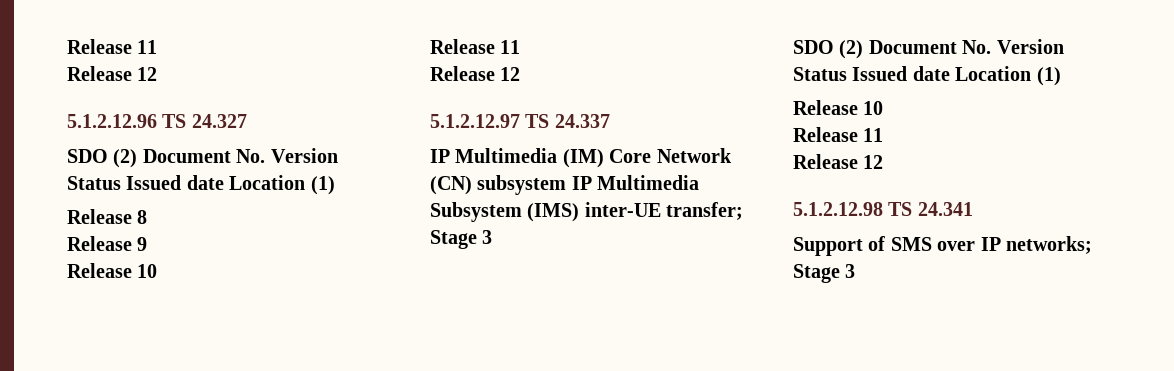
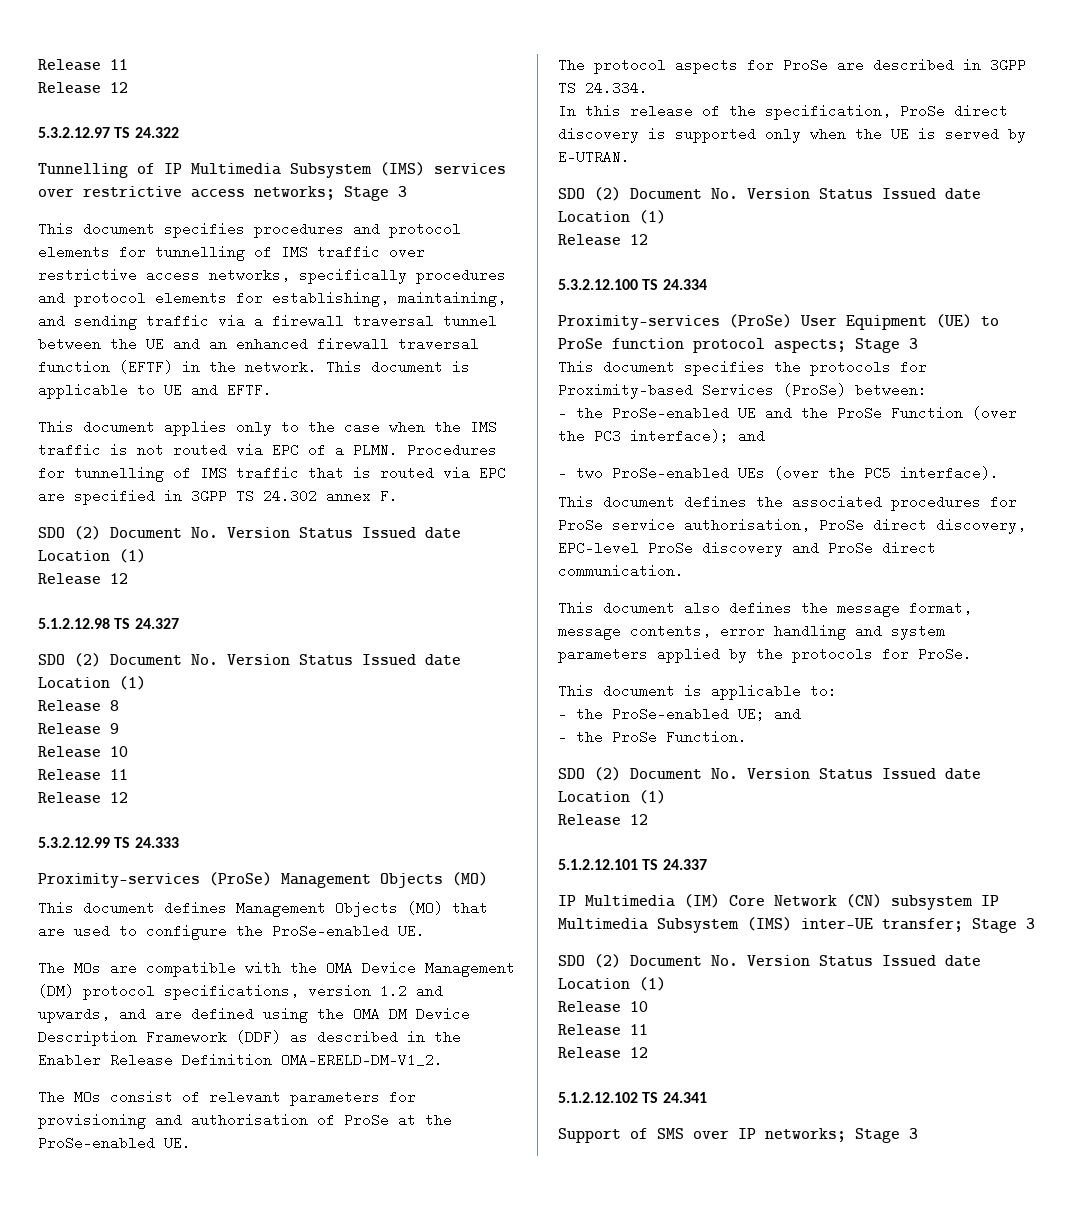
[67,39,158,54] [67,66,158,81] [67,114,157,128] Release 11 // Release 12 // 5.1.2.12.96 -> [38,59,128,71] [38,82,128,94] [38,127,179,138] [38,162,506,178] [38,186,407,201] [38,222,461,238] [38,245,425,261] [38,268,506,284] [38,291,506,307] [38,314,497,330] [38,337,479,351] [38,360,470,374] [38,383,272,399] [38,420,497,436] [38,443,497,457] [38,466,506,482] [38,489,398,505] [38,526,461,540] [38,549,146,563] [38,573,128,585] [38,618,110,629] Release 11 // Release 12 // 5.3.2.12.97 TS 24.322 // Tunnelling of IP Multimedia Subsystem (IMS) services over restrictive access networks; Stage 3 // This document specifies procedures and protocol elements for tunnelling of IMS traffic over restrictive access networks, specifically procedures and protocol elements for establishing, maintaining, and sending traffic via a firewall traversal tunnel between the UE and an enhanced firewall traversal function (EFTF) in the network. This document is applicable to UE and EFTF. // This document applies only to the case when the IMS traffic is not routed via EPC of a PLMN. Procedures for tunnelling of IMS traffic that is routed via EPC are specified in 3GPP TS 24.302 annex F. // SDO (2) Document No. Version Status Issued date Location (1) // Release 12 // 5.1.2.12.98
[430,114,520,128] 5.1.2.12.97 -> [38,837,179,848] [38,872,488,888] [38,901,488,917] [38,924,425,940] [38,961,515,977] [38,984,443,1000] [38,1007,470,1023] [38,1030,461,1046] [38,1053,443,1067] [38,1090,416,1106] [38,1113,452,1129] [38,1136,191,1150] [558,58,1026,74] [558,81,648,95] [558,104,1008,120] [558,127,1026,143] [558,150,630,164] [558,187,981,201] [558,210,666,224] [558,234,648,246] [558,279,707,290] [558,314,999,330] [558,338,918,353] [558,360,927,376] [558,383,927,399] [558,406,1017,420] [558,429,765,443] [558,466,999,480] [558,495,1017,511] [558,518,1026,534] [558,541,936,557] [558,564,684,578] [558,601,972,617] [558,624,945,640] [558,647,972,663] [558,684,837,700] [558,707,801,721] [558,730,747,744] [558,767,981,781] [558,790,666,804] [558,814,648,826] [558,859,638,870] 5.3.2.12.99 TS 24.333 // Proximity-services (ProSe) Management Objects (MO) // This document defines Management Objects (MO) that are used to configure the ProSe-enabled UE. // The MOs are compatible with the OMA Device Management (DM) protocol specifications, version 1.2 and upwards, and are defined using the OMA DM Device Description Framework (DDF) as described in the Enabler Release Definition OMA-ERELD-DM-V1_2. // The MOs consist of relevant parameters for provisioning and authorisation of ProSe at the ProSe-enabled UE. // The protocol aspects for ProSe are described in 3GPP TS 24.334. // In this release of the specification, ProSe direct discovery is supported only when the UE is served by E-UTRAN. // SDO (2) Document No. Version Status Issued date Location (1) // Release 12 // 5.3.2.12.100 TS 24.334 // Proximity-services (ProSe) User Equipment (UE) to ProSe function protocol aspects; Stage 3 // This document specifies the protocols for Proximity-based Services (ProSe) between: // - the ProSe-enabled UE and the ProSe Function (over the PC3 interface); and // - two ProSe-enabled UEs (over the PC5 interface). // This document defines the associated procedures for ProSe service authorisation, ProSe direct discovery, EPC-level ProSe discovery and ProSe direct communication. // This document also defines the message format, message contents, error handling and system parameters applied by the protocols for ProSe. // This document is applicable to: // - the ProSe-enabled UE; and // - the ProSe Function. // SDO (2) Document No. Version Status Issued date Location (1) // Release 12 // 5.1.2.12.101
[793,202,883,216] 5.1.2.12.98 -> [558,1092,638,1103] 5.1.2.12.102

